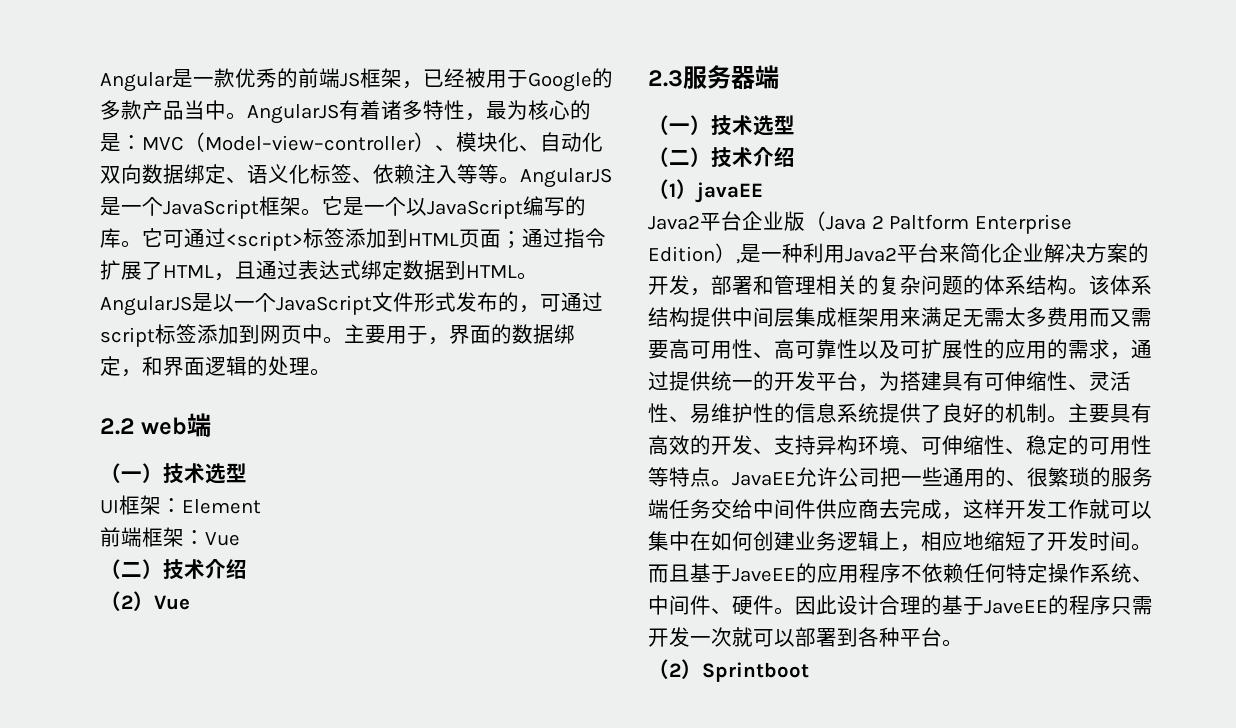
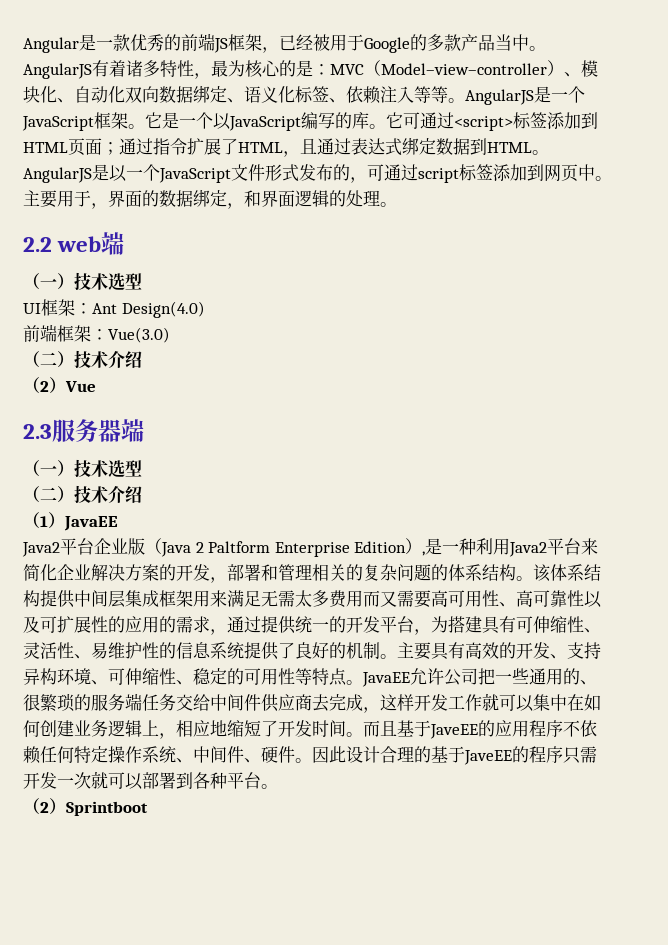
[182,499,261,514] Element -> [92,301,205,318] Ant Design(4.0)
[205,532,240,546] Vue -> [108,327,170,343] Vue(3.0)
[695,182,763,203] javaEE -> [64,516,118,531] JavaEE

